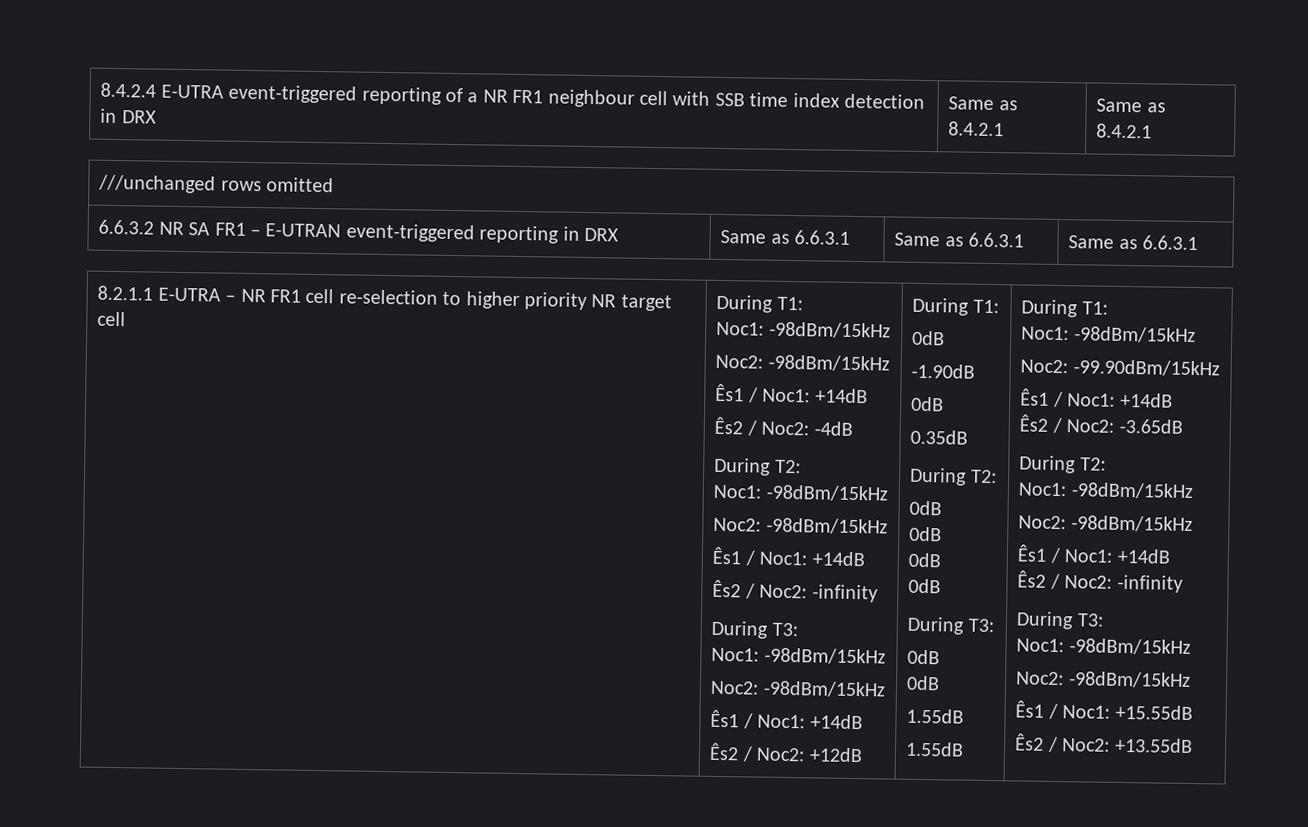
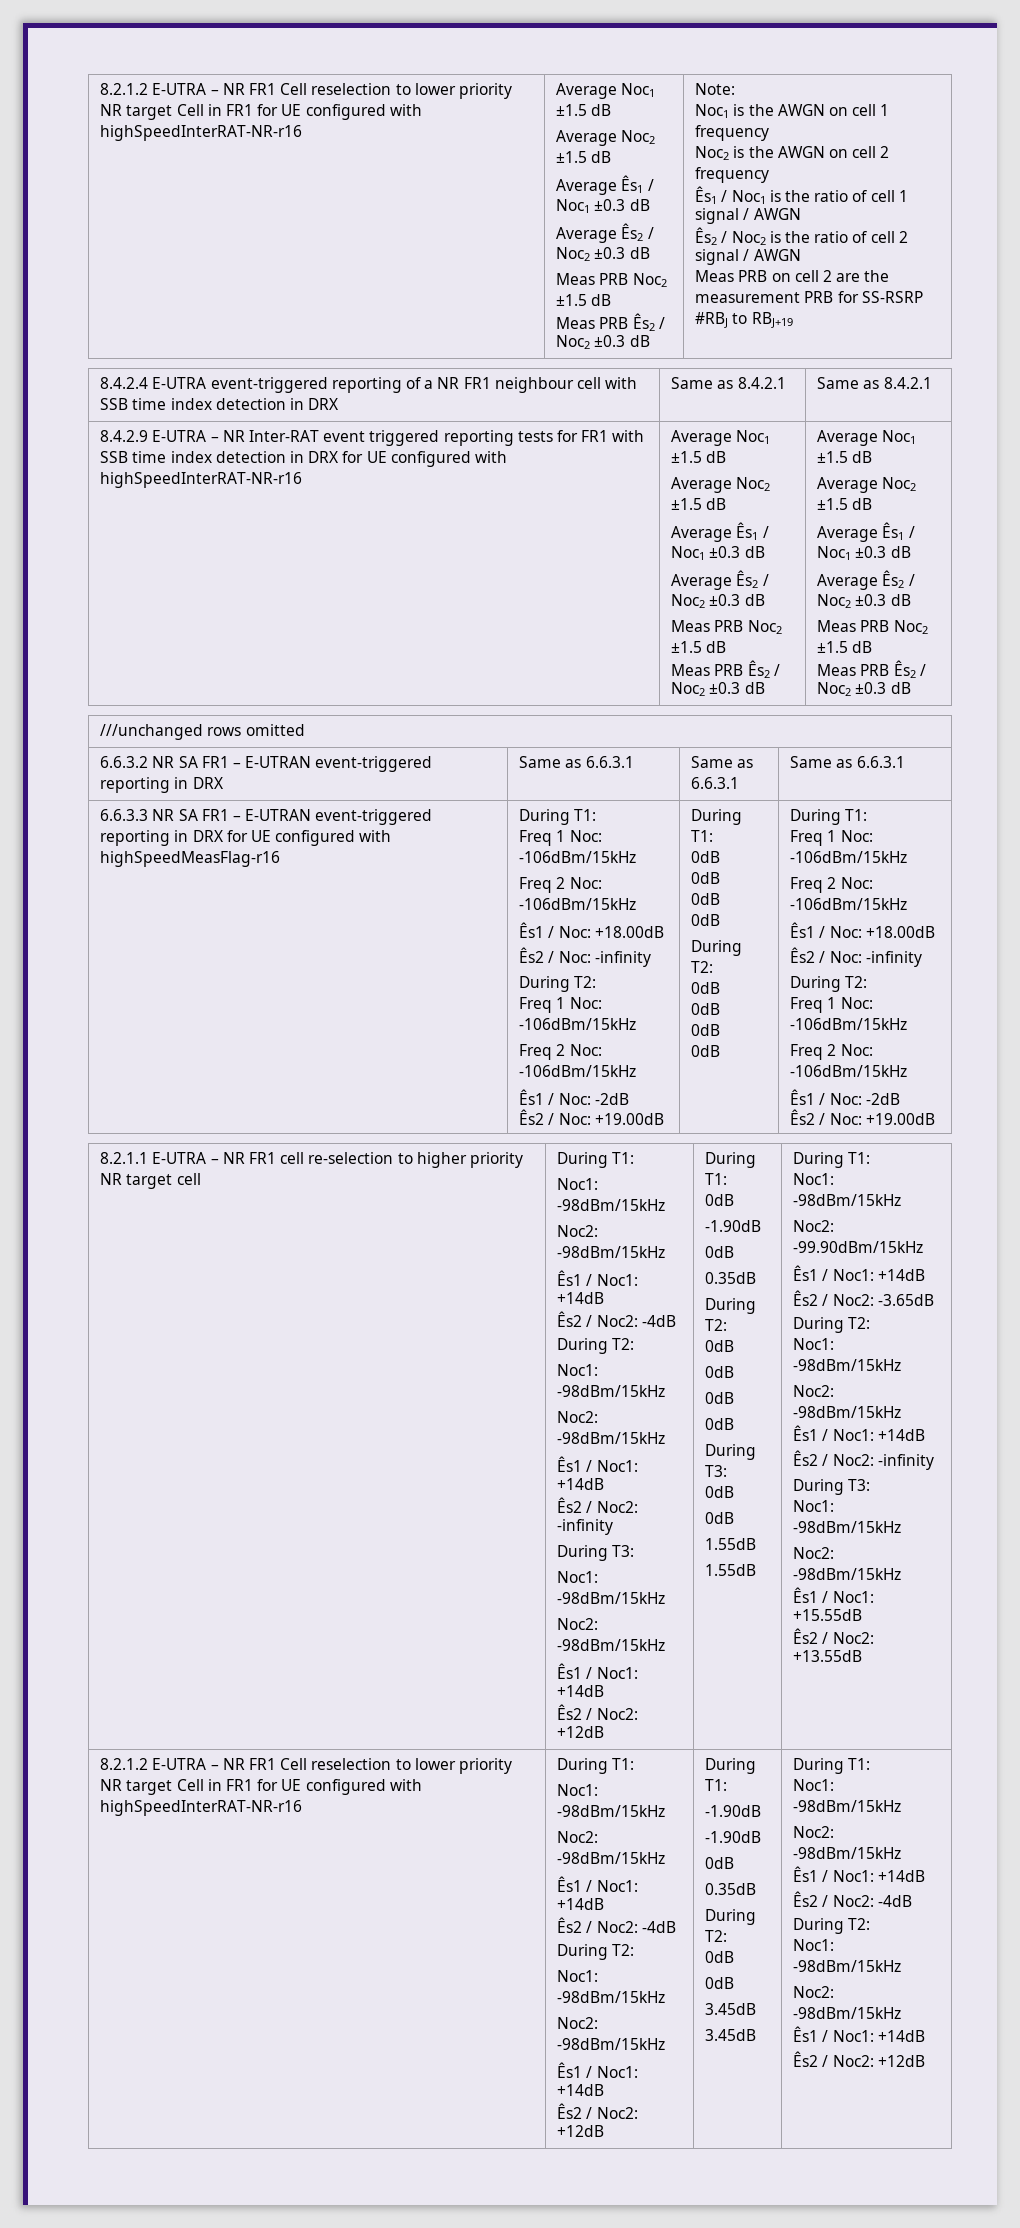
(100, 90) none -> [100,83,512,99] [100,104,422,120] [100,125,303,141] [556,83,656,99] [556,104,612,116] [556,130,656,146] [556,151,612,163] [556,175,654,195] [556,199,650,213] [556,223,654,243] [556,247,650,261] [556,273,667,287] [556,294,612,306] [556,313,665,331] [556,335,650,349] [695,83,736,95] [695,104,890,118] [695,125,770,141] [695,146,890,160] [695,167,770,183] [695,186,908,204] [695,208,801,224] [695,227,908,245] [695,249,801,265] [695,270,890,282] [695,291,923,303] [695,312,793,328] 8.2.1.2 E-UTRA – NR FR1 Cell reselection to lower priority NR target Cell in FR1 for UE configured with highSpeedInterRAT-NR-r16 | Average Noc1 ±1.5 dB // Average Noc2 ±1.5 dB // Average Ês1 / Noc1 ±0.3 dB // Average Ês2 / Noc2 ±0.3 dB // Meas PRB Noc2 ±1.5 dB // Meas PRB Ês2 / Noc2 ±0.3 dB | Note: // Noc1 is the AWGN on cell 1 frequency // Noc2 is the AWGN on cell 2 frequency // Ês1 / Noc1 is the ratio of cell 1 signal / AWGN // Ês2 / Noc2 is the ratio of cell 2 signal / AWGN // Meas PRB on cell 2 are the measurement PRB for SS-RSRP #RBJ to RBJ+19 //
(1153, 131) none -> [100,430,645,446] [100,451,507,467] [100,472,303,488] [671,430,771,446] [671,451,727,463] [671,477,771,493] [671,498,727,510] [671,522,769,542] [671,546,765,560] [671,570,769,590] [671,594,765,608] [671,620,782,634] [671,641,727,653] [671,660,780,678] [671,682,765,696] [817,430,917,446] [817,451,873,463] [817,477,917,493] [817,498,873,510] [817,522,915,542] [817,546,911,560] [817,570,915,590] [817,594,911,608] [817,620,928,634] [817,641,873,653] [817,660,926,678] [817,682,911,696] // 8.4.2.9 E-UTRA – NR Inter-RAT event triggered reporting tests for FR1 with SSB time index detection in DRX for UE configured with highSpeedInterRAT-NR-r16 | Average Noc1 ±1.5 dB // Average Noc2 ±1.5 dB // Average Ês1 / Noc1 ±0.3 dB // Average Ês2 / Noc2 ±0.3 dB // Meas PRB Noc2 ±1.5 dB // Meas PRB Ês2 / Noc2 ±0.3 dB | Average Noc1 ±1.5 dB // Average Noc2 ±1.5 dB // Average Ês1 / Noc1 ±0.3 dB // Average Ês2 / Noc2 ±0.3 dB // Meas PRB Noc2 ±1.5 dB // Meas PRB Ês2 / Noc2 ±0.3 dB
(1199, 243) none -> [100,809,433,825] [100,830,392,846] [100,851,281,867] [519,809,597,825] [519,830,602,846] [519,851,637,863] [519,877,602,893] [519,898,637,910] [519,922,664,938] [519,947,651,967] [519,976,597,992] [519,997,602,1013] [519,1018,637,1030] [519,1044,602,1060] [519,1065,637,1077] [519,1089,629,1105] [519,1109,664,1125] [691,809,743,825] [691,830,714,842] [691,851,721,863] [691,872,721,884] [691,893,721,905] [691,914,721,926] [691,940,743,956] [691,961,714,973] [691,982,721,994] [691,1003,721,1015] [691,1024,721,1036] [691,1045,721,1057] [790,809,868,825] [790,830,873,846] [790,851,908,863] [790,877,873,893] [790,898,908,910] [790,922,935,938] [790,947,922,967] [790,976,868,992] [790,997,873,1013] [790,1018,908,1030] [790,1044,873,1060] [790,1065,908,1077] [790,1089,900,1105] [790,1109,935,1125] // 6.6.3.3 NR SA FR1 – E-UTRAN event-triggered reporting in DRX for UE configured with highSpeedMeasFlag-r16 | During T1: // Freq 1 Noc: -106dBm/15kHz // Freq 2 Noc: -106dBm/15kHz // Ês1 / Noc: +18.00dB // Ês2 / Noc: -infinity // During T2: // Freq 1 Noc: -106dBm/15kHz // Freq 2 Noc: -106dBm/15kHz // Ês1 / Noc: -2dB // Ês2 / Noc: +19.00dB | During T1: // 0dB // 0dB // 0dB // 0dB // During T2: // 0dB // 0dB // 0dB // 0dB | During T1: // Freq 1 Noc: -106dBm/15kHz // Freq 2 Noc: -106dBm/15kHz // Ês1 / Noc: +18.00dB // Ês2 / Noc: -infinity // During T2: // Freq 1 Noc: -106dBm/15kHz // Freq 2 Noc: -106dBm/15kHz // Ês1 / Noc: -2dB // Ês2 / Noc: +19.00dB
(1193, 745) none -> [100,1758,512,1774] [100,1779,422,1795] [100,1800,303,1816] [557,1758,635,1774] [557,1784,599,1796] [557,1805,666,1817] [557,1831,599,1843] [557,1852,666,1864] [557,1876,638,1892] [557,1898,605,1910] [557,1917,676,1933] [557,1944,635,1960] [557,1970,599,1982] [557,1991,666,2003] [557,2017,599,2029] [557,2038,666,2050] [557,2062,638,2078] [557,2084,605,2096] [557,2103,638,2119] [557,2125,605,2137] [705,1758,757,1774] [705,1779,728,1791] [705,1805,762,1817] [705,1831,762,1843] [705,1857,735,1869] [705,1883,757,1895] [705,1909,757,1925] [705,1930,728,1942] [705,1951,735,1963] [705,1977,735,1989] [705,2003,757,2015] [705,2029,757,2041] [793,1758,871,1774] [793,1779,835,1791] [793,1800,902,1812] [793,1826,835,1838] [793,1847,902,1859] [793,1866,925,1882] [793,1891,912,1907] [793,1918,871,1934] [793,1939,835,1951] [793,1960,902,1972] [793,1986,835,1998] [793,2007,902,2019] [793,2026,925,2042] [793,2051,925,2067] // 8.2.1.2 E-UTRA – NR FR1 Cell reselection to lower priority NR target Cell in FR1 for UE configured with highSpeedInterRAT-NR-r16 | During T1: // Noc1: -98dBm/15kHz // Noc2: -98dBm/15kHz // Ês1 / Noc1: +14dB // Ês2 / Noc2: -4dB // During T2: // Noc1: -98dBm/15kHz // Noc2: -98dBm/15kHz // Ês1 / Noc1: +14dB // Ês2 / Noc2: +12dB | During T1: // -1.90dB // -1.90dB // 0dB // 0.35dB // During T2: // 0dB // 0dB // 3.45dB // 3.45dB | During T1: // Noc1: -98dBm/15kHz // Noc2: -98dBm/15kHz // Ês1 / Noc1: +14dB // Ês2 / Noc2: -4dB // During T2: // Noc1: -98dBm/15kHz // Noc2: -98dBm/15kHz // Ês1 / Noc1: +14dB // Ês2 / Noc2: +12dB

